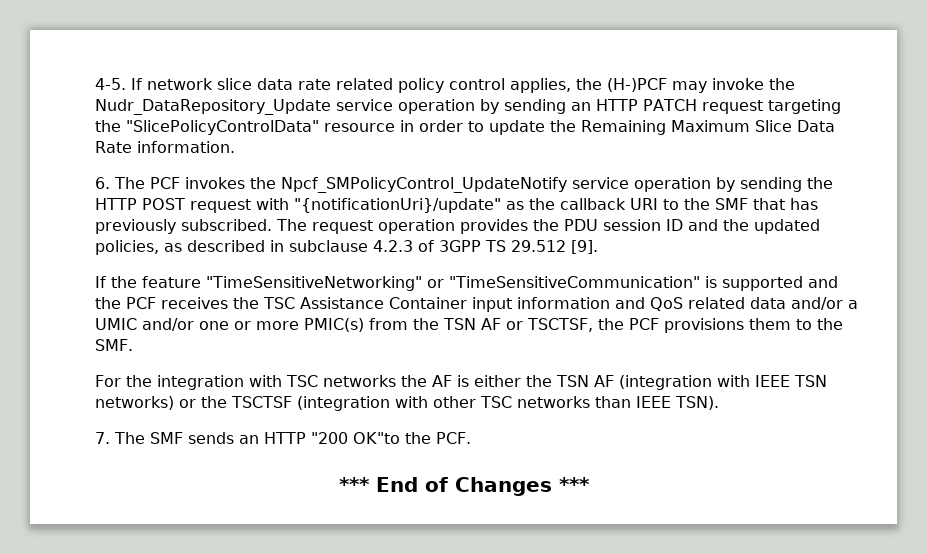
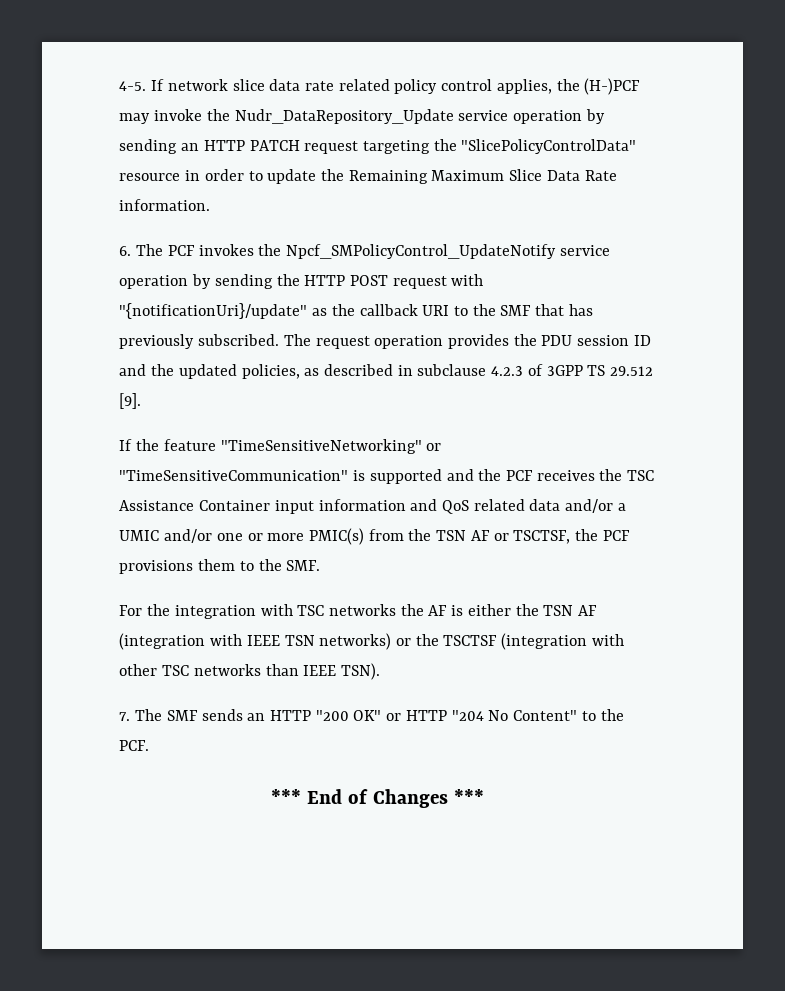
[352,432,400,444] OK"to -> [353,710,596,721] OK" or HTTP "204 No Content" to

